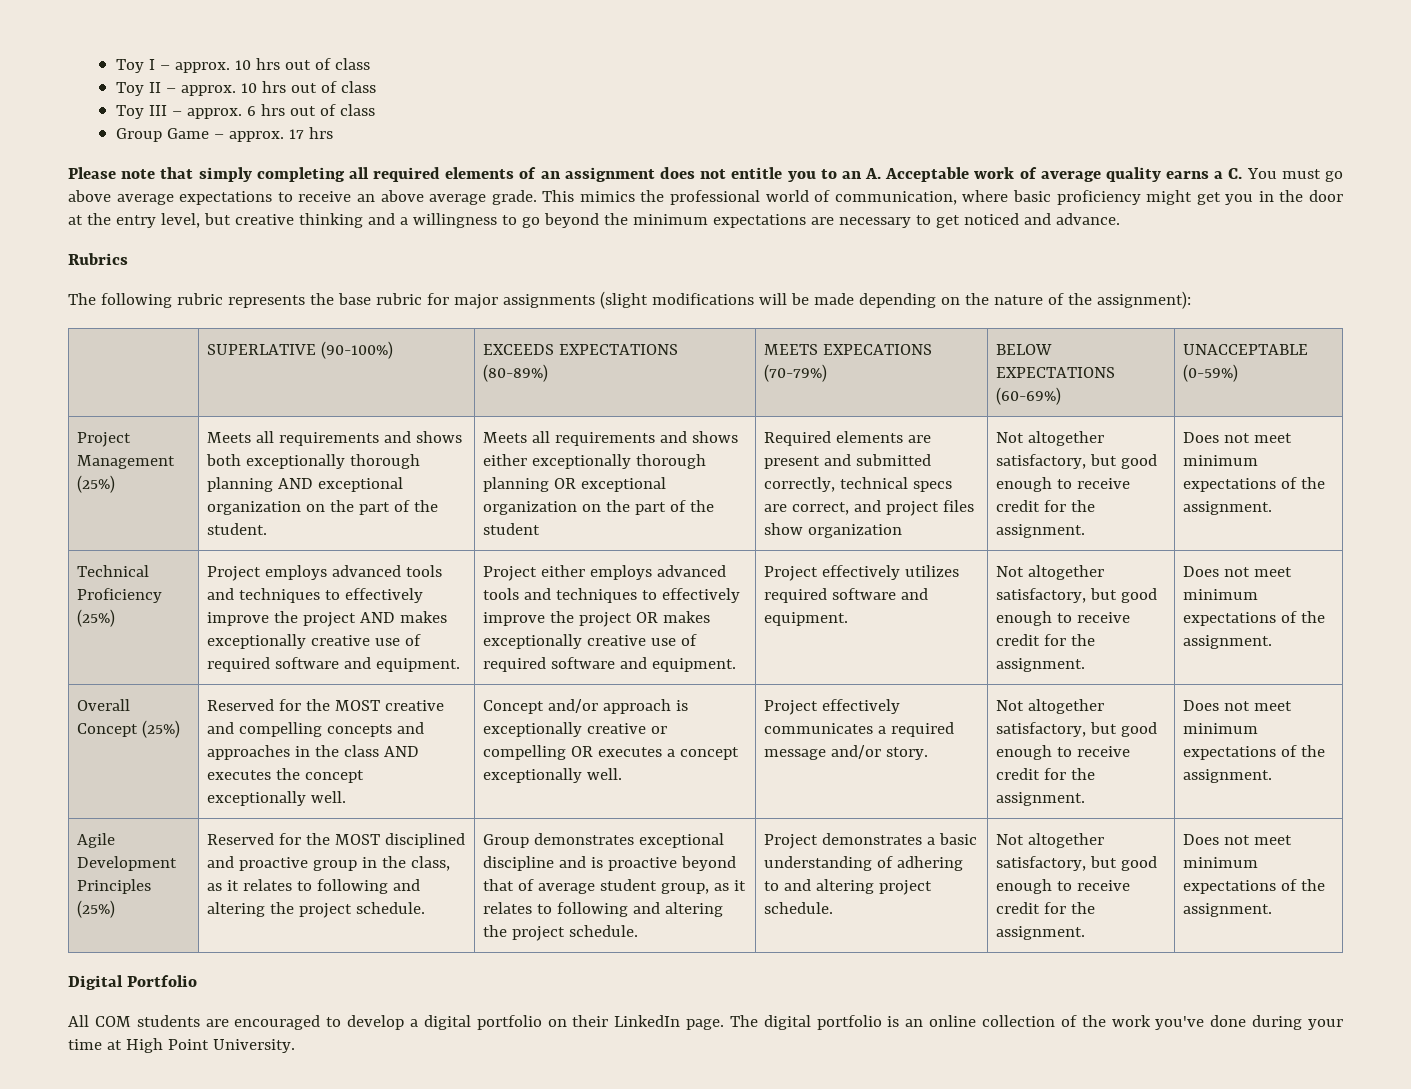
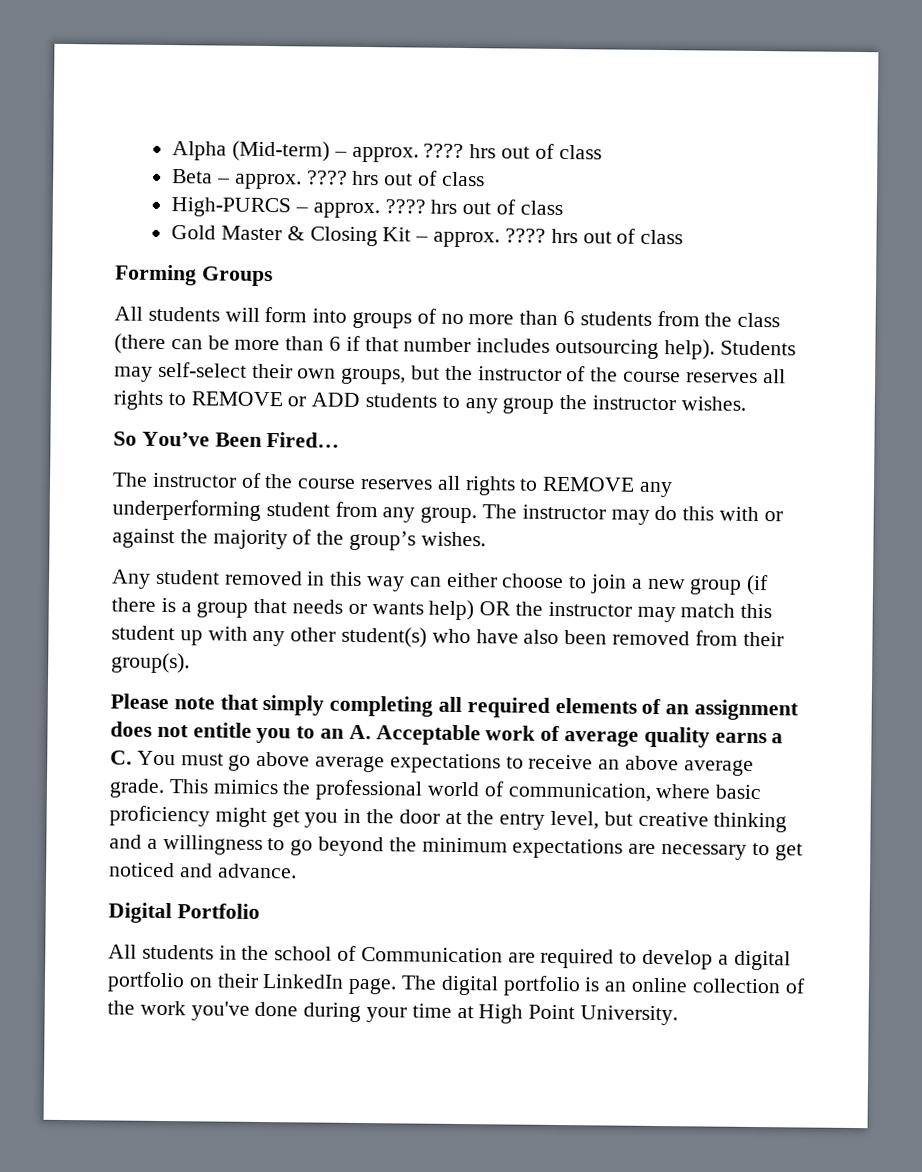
[116,58,371,73] [116,81,377,96] [116,104,376,119] [116,127,334,142] Toy I – approx. 10 hrs out of class // Toy II – approx. 10 hrs out of class // Toy III – approx. 6 hrs out of class // Group Game – approx. 17 hrs -> [172,140,602,163] [172,169,485,190] [171,197,563,219] [171,225,684,248] [115,264,273,287] [114,306,781,329] [114,333,796,360] [114,361,786,385] [113,390,746,414] [113,431,341,448] [112,472,674,498] [112,499,783,525] [112,528,486,551] [111,569,770,596] [111,597,773,623] [111,625,784,648] [111,652,190,674] Alpha (Mid-term) – approx. ???? hrs out of class // Beta – approx. ???? hrs out of class // High-PURCS – approx. ???? hrs out of class // Gold Master & Closing Kit – approx. ???? hrs out of class // Forming Groups // All students will form into groups of no more than 6 students from the class (there can be more than 6 if that number includes outsourcing help). Students may self-select their own groups, but the instructor of the course reserves all rights to REMOVE or ADD students to any group the instructor wishes. // So You’ve Been Fired… // The instructor of the course reserves all rights to REMOVE any underperforming student from any group. The instructor may do this with or against the majority of the group’s wishes. // Any student removed in this way can either choose to join a new group (if there is a group that needs or wants help) OR the instructor may match this student up with any other student(s) who have also been removed from their group(s).
[68,253,128,265] [68,291,1191,309] [207,341,394,359] [483,344,679,355] [483,364,549,382] [764,344,933,355] [764,364,828,382] [996,344,1053,355] [996,367,1116,378] [996,387,1062,405] [1183,344,1309,355] [1183,364,1239,382] [77,432,132,447] [77,455,176,469] [77,475,116,493] [207,431,463,446] [206,454,421,469] [207,477,404,492] [207,500,439,515] [207,523,268,535] [483,431,739,446] [483,454,707,469] [483,477,667,492] [483,500,715,515] [483,523,541,535] [764,431,932,446] [764,454,932,469] [764,477,953,492] [764,500,975,516] [764,523,903,538] [996,431,1105,446] [996,454,1158,469] [996,477,1131,492] [996,500,1096,512] [996,524,1086,538] [1183,432,1293,443] [1183,455,1259,466] [1183,477,1326,492] [1183,501,1273,515] [77,565,150,577] [77,588,163,603] [77,609,116,627] [207,565,443,581] [207,588,424,603] [207,611,448,627] [207,634,422,649] [207,657,461,672] [483,565,727,581] [483,588,741,603] [483,611,711,627] [483,634,698,649] [483,657,737,672] [764,565,960,581] [764,588,929,603] [764,612,849,626] [996,565,1105,580] [996,588,1158,603] [996,611,1131,626] [996,634,1096,646] [996,658,1086,672] [1183,566,1293,577] [1183,589,1259,600] [1183,611,1326,626] [1183,635,1273,649] [77,699,131,711] [77,720,181,738] [207,699,445,711] [207,722,425,737] [207,745,420,760] [207,768,365,783] [207,791,347,806] [483,699,689,714] [483,722,668,737] [483,745,740,760] [483,768,623,783] [764,699,901,715] [764,722,955,737] [764,745,929,760] [996,699,1105,714] [996,722,1158,737] [996,745,1131,760] [996,768,1096,780] [996,792,1086,806] [1183,700,1293,711] [1183,723,1259,734] [1183,745,1326,760] [1183,769,1273,783] [77,833,116,848] [77,856,178,871] [77,879,152,894] [77,900,116,918] [207,833,466,848] [207,856,451,871] [207,879,421,894] [207,902,426,918] [483,833,725,848] [483,856,737,871] [483,879,747,894] [483,902,724,917] [483,925,639,941] [764,833,978,849] [764,856,964,871] [764,879,933,895] [764,902,834,914] [996,833,1105,848] [996,856,1158,871] [996,879,1131,894] [996,902,1096,914] [996,926,1086,940] [1183,834,1293,845] [1183,857,1259,868] [1183,879,1326,894] [1183,903,1273,917] [68,975,197,990] [68,1015,321,1030] Rubrics // The following rubric represents the base rubric for major assignments (slight modifications will be made depending on the nature of the assignment): // | SUPERLATIVE (90-100%) | EXCEEDS EXPECTATIONS (80-89%) | MEETS EXPECATIONS (70-79%) | BELOW EXPECTATIONS (60-69%) | UNACCEPTABLE (0-59%) // Project Management (25%) | Meets all requirements and shows both exceptionally thorough planning AND exceptional organization on the part of the student. | Meets all requirements and shows either exceptionally thorough planning OR exceptional organization on the part of the student | Required elements are present and submitted correctly, technical specs are correct, and project files show organization | Not altogether satisfactory, but good enough to receive credit for the assignment. | Does not meet minimum expectations of the assignment. // Technical Proficiency (25%) | Project employs advanced tools and techniques to effectively improve the project AND makes exceptionally creative use of required software and equipment. | Project either employs advanced tools and techniques to effectively improve the project OR makes exceptionally creative use of required software and equipment. | Project effectively utilizes required software and equipment. | Not altogether satisfactory, but good enough to receive credit for the assignment. | Does not meet minimum expectations of the assignment. // Overall Concept (25%) | Reserved for the MOST creative and compelling concepts and approaches in the class AND executes the concept exceptionally well. | Concept and/or approach is exceptionally creative or compelling OR executes a concept exceptionally well. | Project effectively communicates a required message and/or story. | Not altogether satisfactory, but good enough to receive credit for the assignment. | Does not meet minimum expectations of the assignment. // Agile Development Principles (25%) | Reserved for the MOST disciplined and proactive group in the class, as it relates to following and altering the project schedule. | Group demonstrates exceptional discipline and is proactive beyond that of average student group, as it relates to following and altering the project schedule. | Project demonstrates a basic understanding of adhering to and altering project schedule. | Not altogether satisfactory, but good enough to receive credit for the assignment. | Does not meet minimum expectations of the assignment. // Digital Portfolio // All COM students are encouraged -> [108,902,260,924] [108,944,615,969] Digital Portfolio // All students in the school of Communication are required

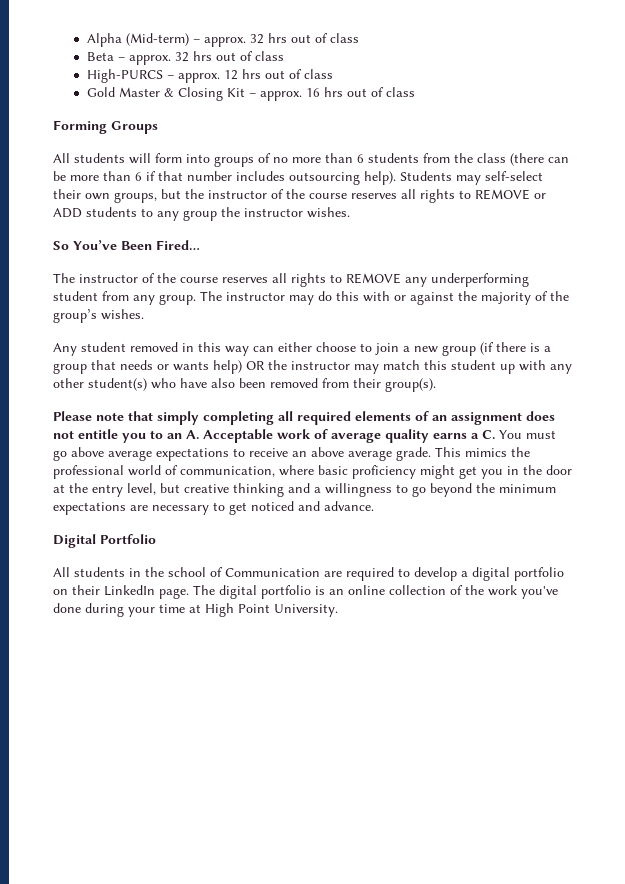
[423,143,465,159] ???? -> [249,34,264,44] 32
[306,170,348,185] ???? -> [174,52,189,62] 32
[384,199,426,214] ???? -> [223,70,238,80] 12
[504,228,546,243] ???? -> [305,88,320,97] 16

